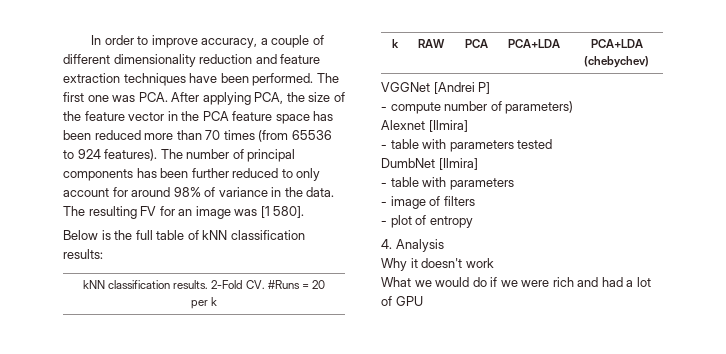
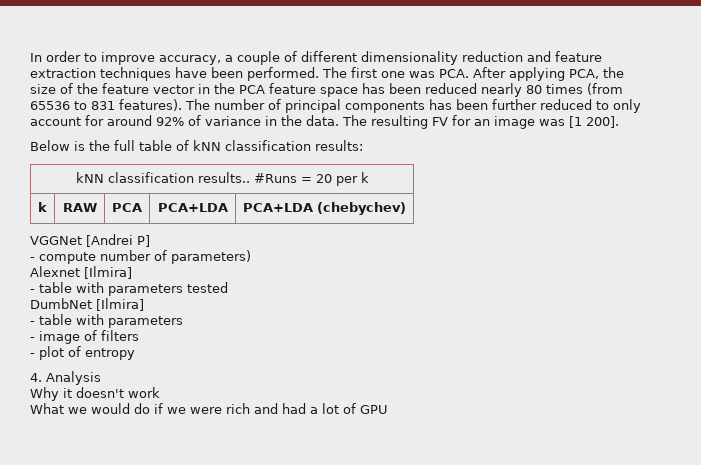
[144,130,221,140] more than 70 -> [481,83,542,97] nearly 80
[77,149,101,159] 924 -> [91,101,115,110] 831
[173,187,201,197] 98% -> [156,117,184,126] 92%
[273,206,305,218] 580]. -> [586,116,619,128] 200].
[172,280,266,289] results. 2-Fold CV. -> [197,172,250,183] results..

